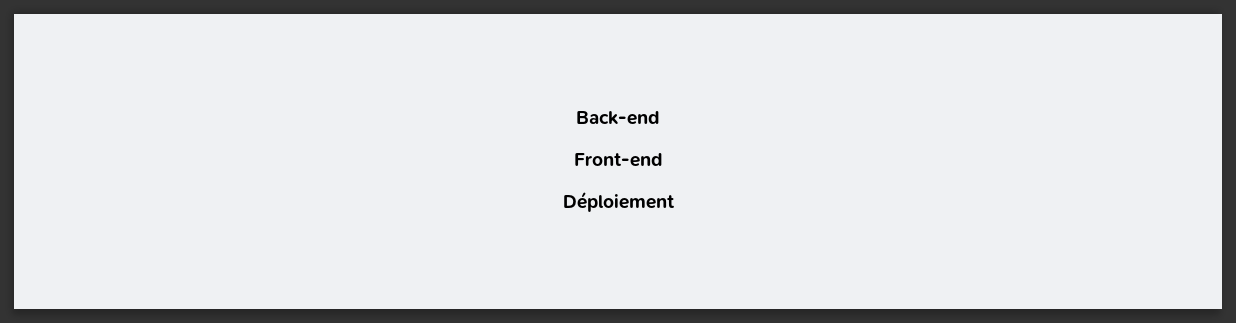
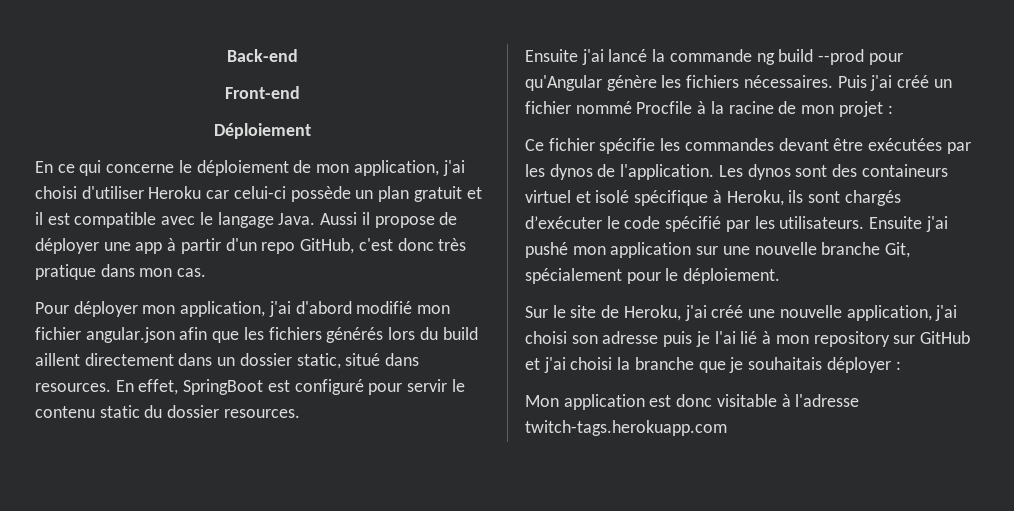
(674, 201) none -> [35,160,465,176] [35,186,482,202] [35,212,458,228] [35,238,467,254] [35,264,207,280] [35,301,451,317] [35,327,478,343] [35,353,420,369] [35,379,465,395] [35,405,300,418] [525,49,903,65] [525,75,952,91] [525,101,893,117] [525,138,971,154] [525,164,948,180] [525,190,901,206] [525,216,948,232] [525,242,911,258] [525,268,781,284] [525,305,958,321] [525,331,970,347] [525,357,901,373] [525,394,860,410] [525,420,727,436] // En ce qui concerne le déploiement de mon application, j'ai choisi d'utiliser Heroku car celui-ci possède un plan gratuit et il est compatible avec le langage Java. Aussi il propose de déployer une app à partir d'un repo GitHub, c'est donc très pratique dans mon cas. // Pour déployer mon application, j'ai d'abord modifié mon fichier angular.json afin que les fichiers générés lors du build aillent directement dans un dossier static, situé dans resources. En effet, SpringBoot est configuré pour servir le contenu static du dossier resources. // Ensuite j'ai lancé la commande ng build --prod pour qu'Angular génère les fichiers nécessaires. Puis j'ai créé un fichier nommé Procfile à la racine de mon projet : // Ce fichier spécifie les commandes devant être exécutées par les dynos de l'application. Les dynos sont des containeurs virtuel et isolé spécifique à Heroku, ils sont chargés d’exécuter le code spécifié par les utilisateurs. Ensuite j'ai pushé mon application sur une nouvelle branche Git, spécialement pour le déploiement. // Sur le site de Heroku, j'ai créé une nouvelle application, j'ai choisi son adresse puis je l'ai lié à mon repository sur GitHub et j'ai choisi la branche que je souhaitais déployer : // Mon application est donc visitable à l'adresse twitch-tags.herokuapp.com

